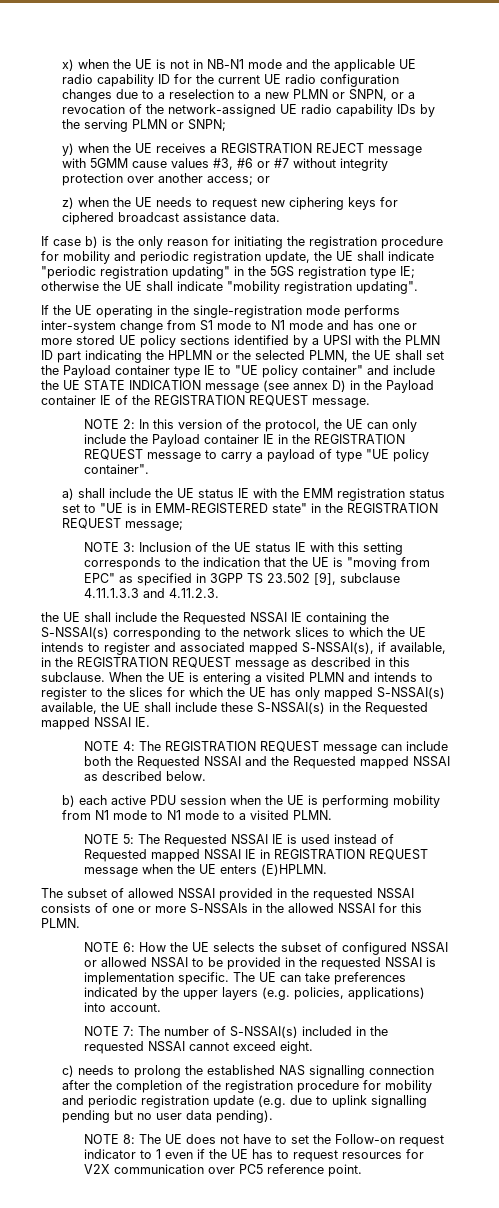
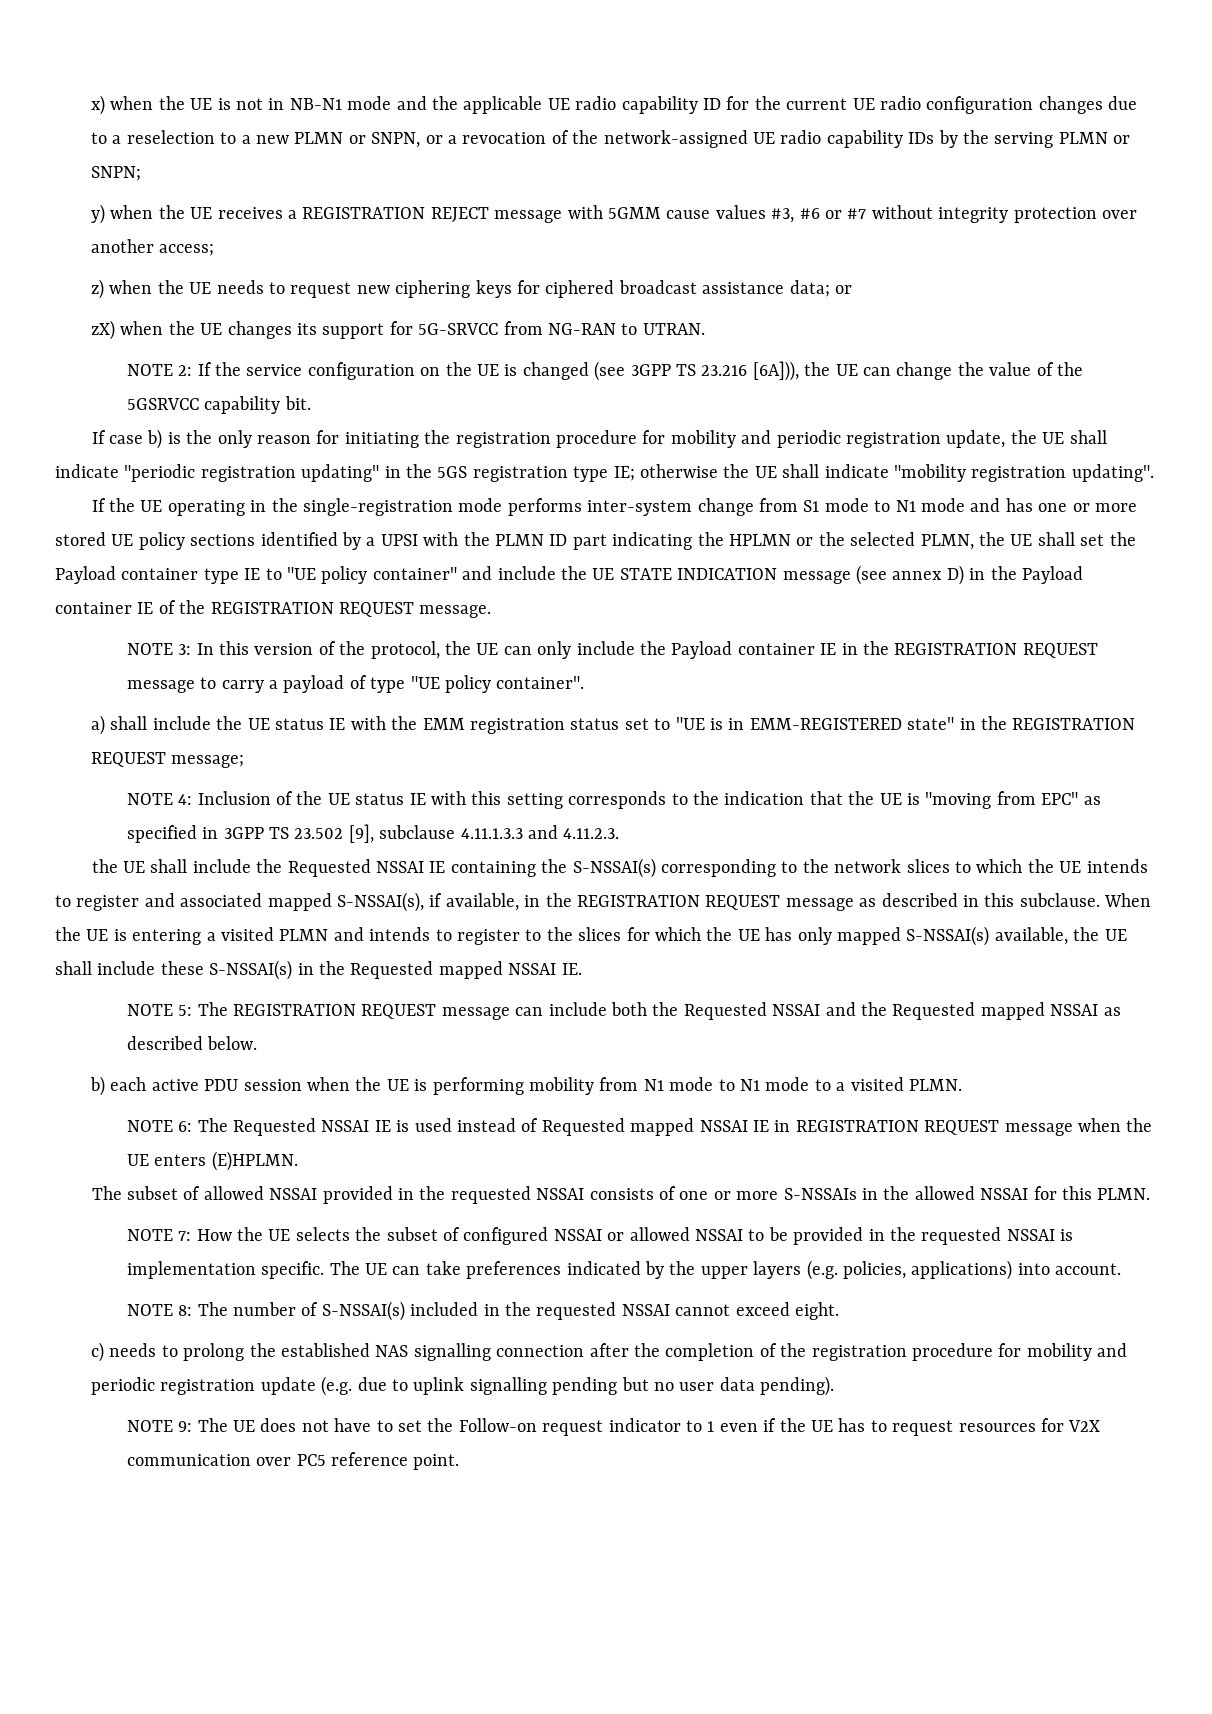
[257,176,271,183] or -> (215, 250) none
[250,212,281,222] data. -> [789,280,852,297] [90,320,705,340] [126,361,1084,381] [126,396,311,414] data; or // zX) when the UE changes its support for 5G-SRVCC from NG-RAN to UTRAN. // NOTE 2: If the service configuration on the UE is changed (see 3GPP TS 23.216 [6A])), the UE can change the value of the 5GSRVCC capability bit.
[122,419,135,429] 2: -> [178,644,192,655] 3:
[122,542,135,552] 3: -> [178,794,193,805] 4:
[122,741,135,751] 4: -> [178,1005,193,1016] 5:
[122,834,134,844] 5: -> [178,1121,193,1132] 6:
[122,942,135,952] 6: -> [178,1231,192,1241] 7:
[122,1026,134,1036] 7: -> [178,1305,193,1316] 8:
[122,1134,135,1144] 8: -> [178,1421,193,1432] 9:

